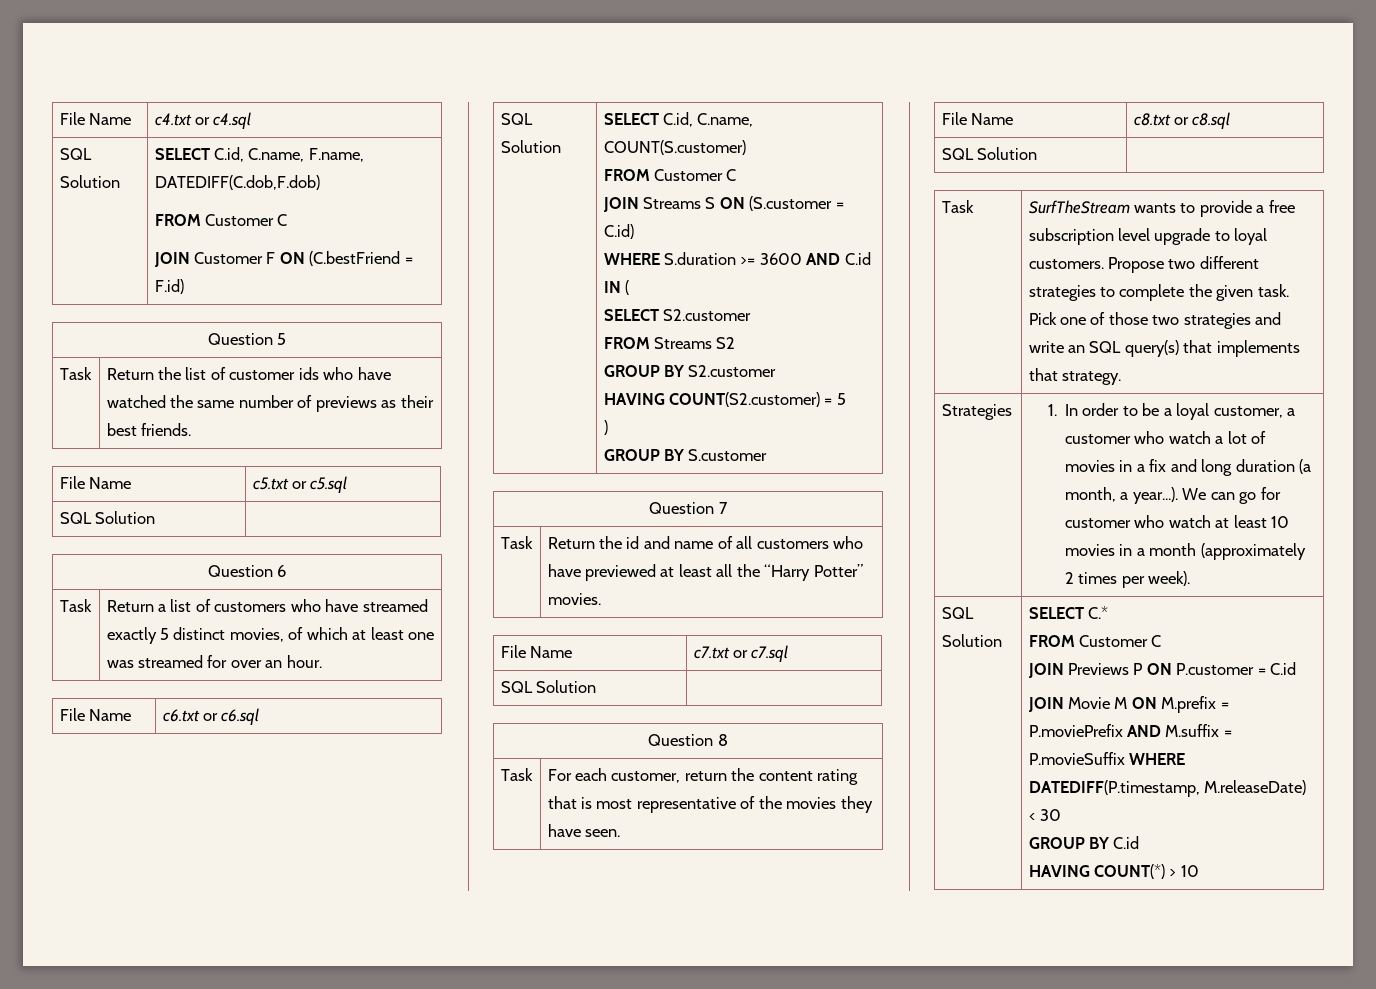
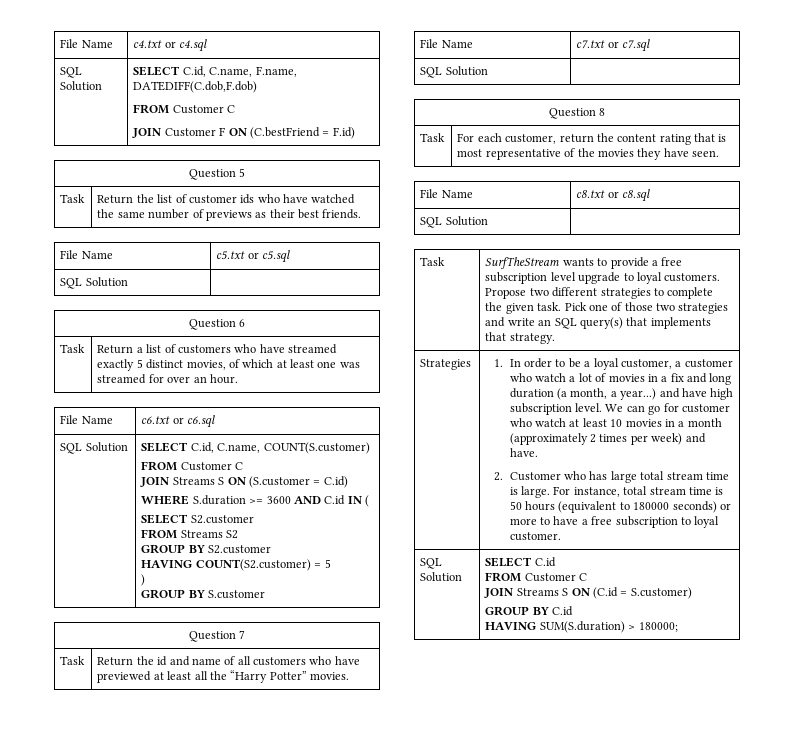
[1132,487,1178,504] year...). -> [620,388,734,400] [509,403,603,415] year...) and have high subscription level.
[1148,571,1191,586] [941,607,974,619] [941,634,1002,647] [1028,606,1108,619] [1028,635,1162,647] [1027,662,1297,678] [1027,696,1229,713] [1028,724,1232,737] [1028,752,1185,765] [1028,780,1306,797] [1028,809,1061,821] week). // SQL Solution | SELECT C.* // FROM Customer C // JOIN Previews P ON P.customer = C.id // JOIN Movie M ON M.prefix = P.moviePrefix AND M.suffix = P.movieSuffix WHERE DATEDIFF(P.timestamp, M.releaseDate) < 30 -> [651,433,706,445] [509,448,538,457] [494,471,729,483] [509,486,724,498] [509,501,731,513] [509,516,720,528] [509,532,561,541] [420,558,443,569] [420,572,463,582] [485,557,556,567] [485,572,588,582] [484,587,692,599] week) and have. // 2. Customer who has large total stream time is large. For instance, total stream time is 50 hours (equivalent to 180000 seconds) or more to have a free subscription to loyal customer. // SQL Solution | SELECT C.id // FROM Customer C // JOIN Streams S ON (C.id = S.customer)
[1093,864,1199,879] COUNT(*) > 10 -> [539,621,678,633] SUM(S.duration) > 180000;

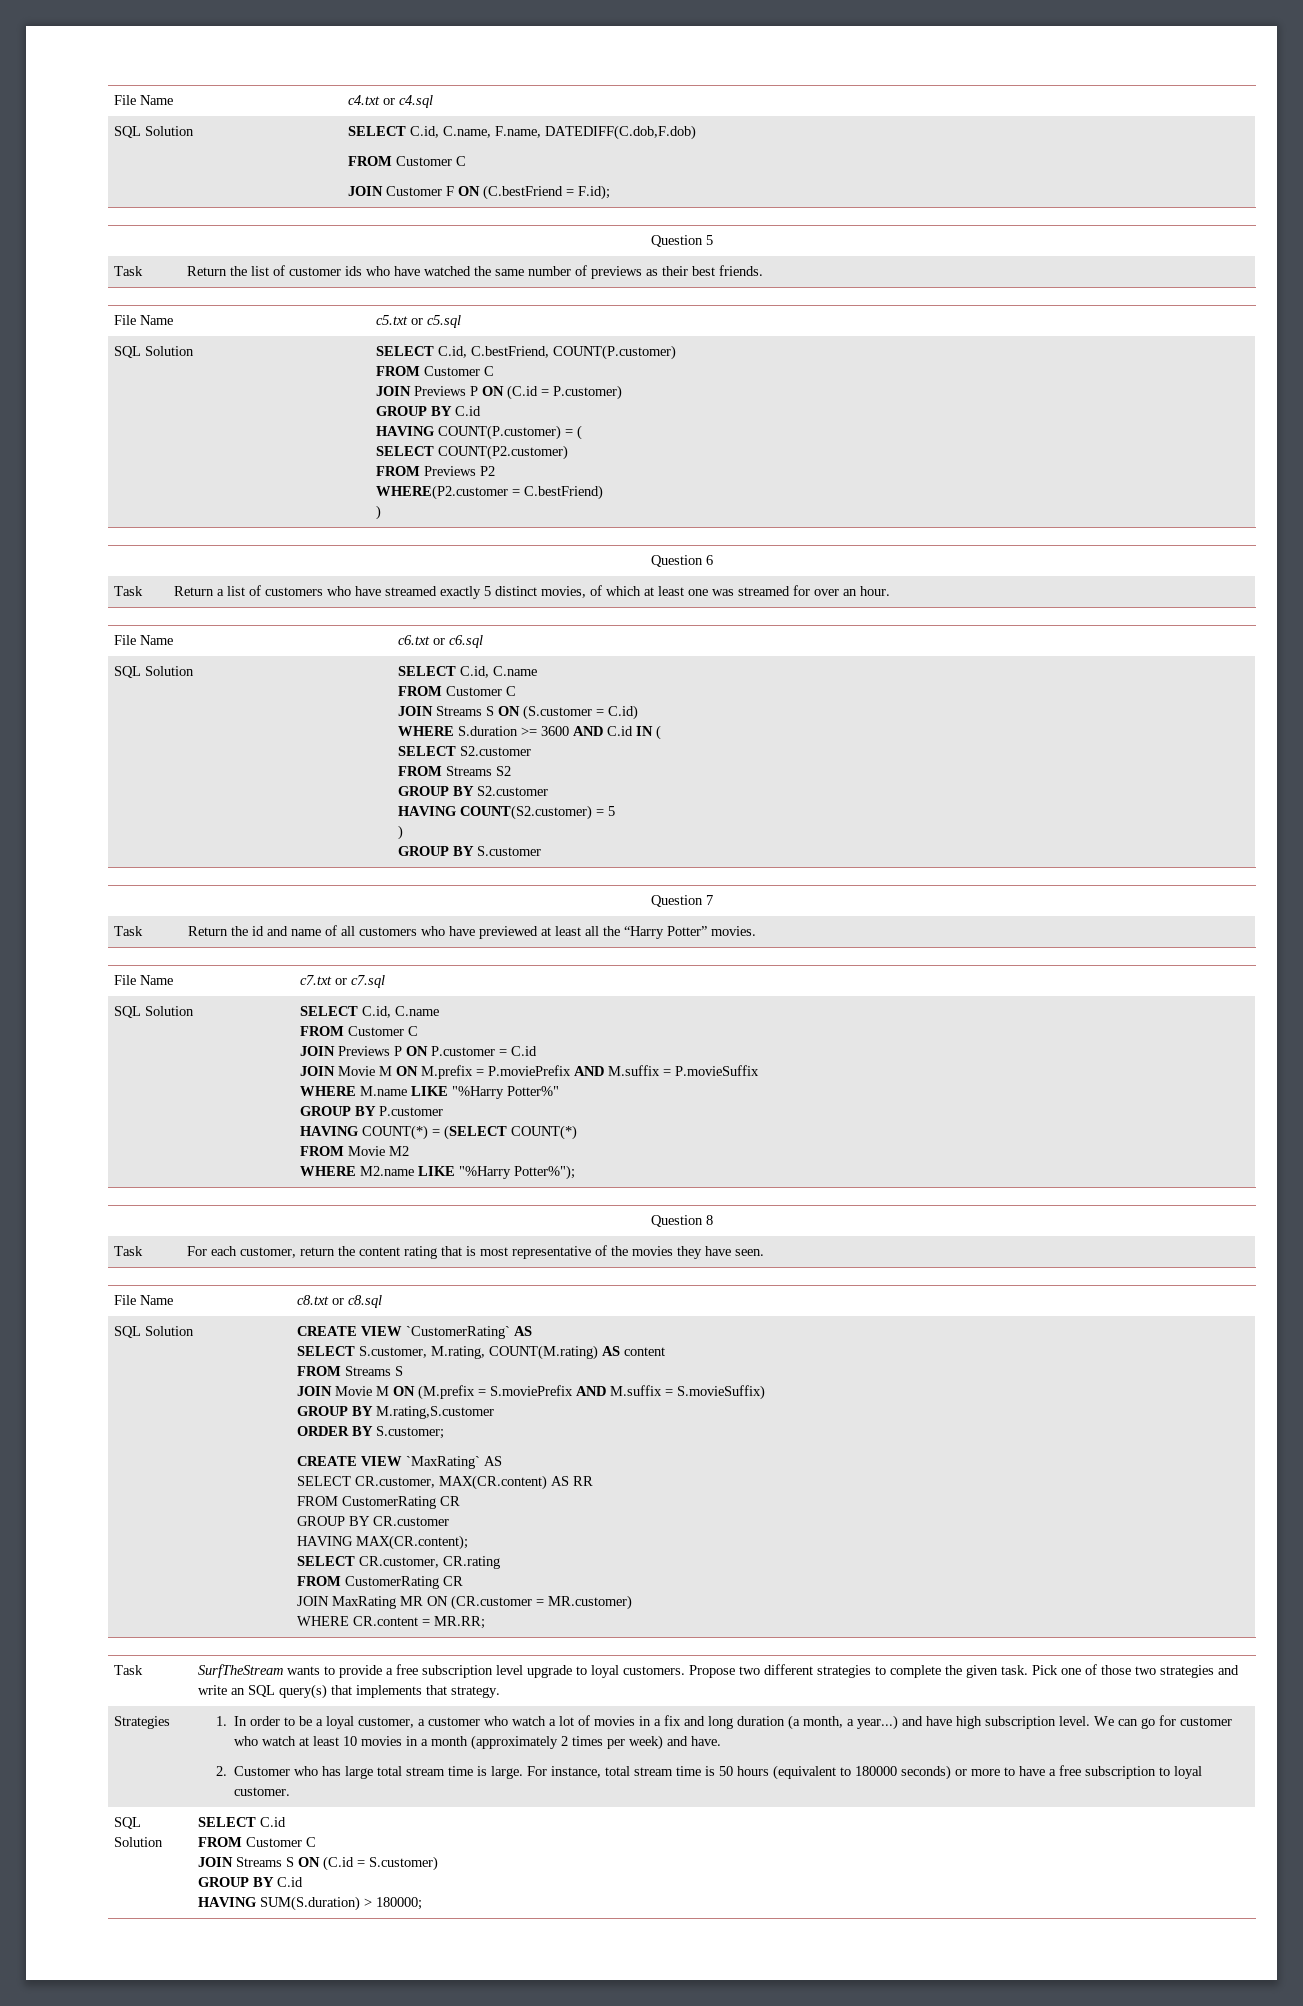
[332,127,355,139] F.id) -> [578,185,611,200] F.id);
(128, 282) none -> [376,345,677,360] [376,366,495,376] [376,385,623,400] [376,406,482,416] [376,425,583,440] [376,445,569,460] [376,466,496,476] [376,485,604,500] [376,505,382,520] SELECT C.id, C.bestFriend, COUNT(P.customer) // FROM Customer C // JOIN Previews P ON (C.id = P.customer) // GROUP BY C.id // HAVING COUNT(P.customer) = ( // SELECT COUNT(P2.customer) // FROM Previews P2 // WHERE(P2.customer = C.bestFriend) // )
[217,442,370,454] C.name, COUNT(S.customer) -> [493,666,538,676] C.name
(488, 71) none -> [300,1006,440,1018] [300,1026,419,1036] [300,1046,538,1056] [300,1065,760,1079] [300,1086,560,1099] [300,1106,444,1116] [300,1125,578,1140] [300,1146,410,1156] [300,1165,576,1180] SELECT C.id, C.name // FROM Customer C // JOIN Previews P ON P.customer = C.id // JOIN Movie M ON M.prefix = P.moviePrefix AND M.suffix = P.movieSuffix // WHERE M.name LIKE "%Harry Potter%" // GROUP BY P.customer // HAVING COUNT(*) = (SELECT COUNT(*) // FROM Movie M2 // WHERE M2.name LIKE "%Harry Potter%");
(488, 221) none -> [297,1326,533,1339] [297,1345,666,1360] [297,1366,404,1376] [297,1385,766,1400] [297,1406,495,1419] [297,1426,445,1439] [297,1456,503,1469] [297,1475,594,1490] [297,1496,461,1509] [297,1516,450,1526] [297,1535,469,1550] [297,1556,501,1569] [297,1576,464,1589] [297,1595,633,1610] [297,1616,486,1629] CREATE VIEW `CustomerRating` AS // SELECT S.customer, M.rating, COUNT(M.rating) AS content // FROM Streams S // JOIN Movie M ON (M.prefix = S.moviePrefix AND M.suffix = S.movieSuffix) // GROUP BY M.rating,S.customer // ORDER BY S.customer; // CREATE VIEW `MaxRating` AS // SELECT CR.customer, MAX(CR.content) AS RR // FROM CustomerRating CR // GROUP BY CR.customer // HAVING MAX(CR.content); // SELECT CR.customer, CR.rating // FROM CustomerRating CR // JOIN MaxRating MR ON (CR.customer = MR.customer) // WHERE CR.content = MR.RR;

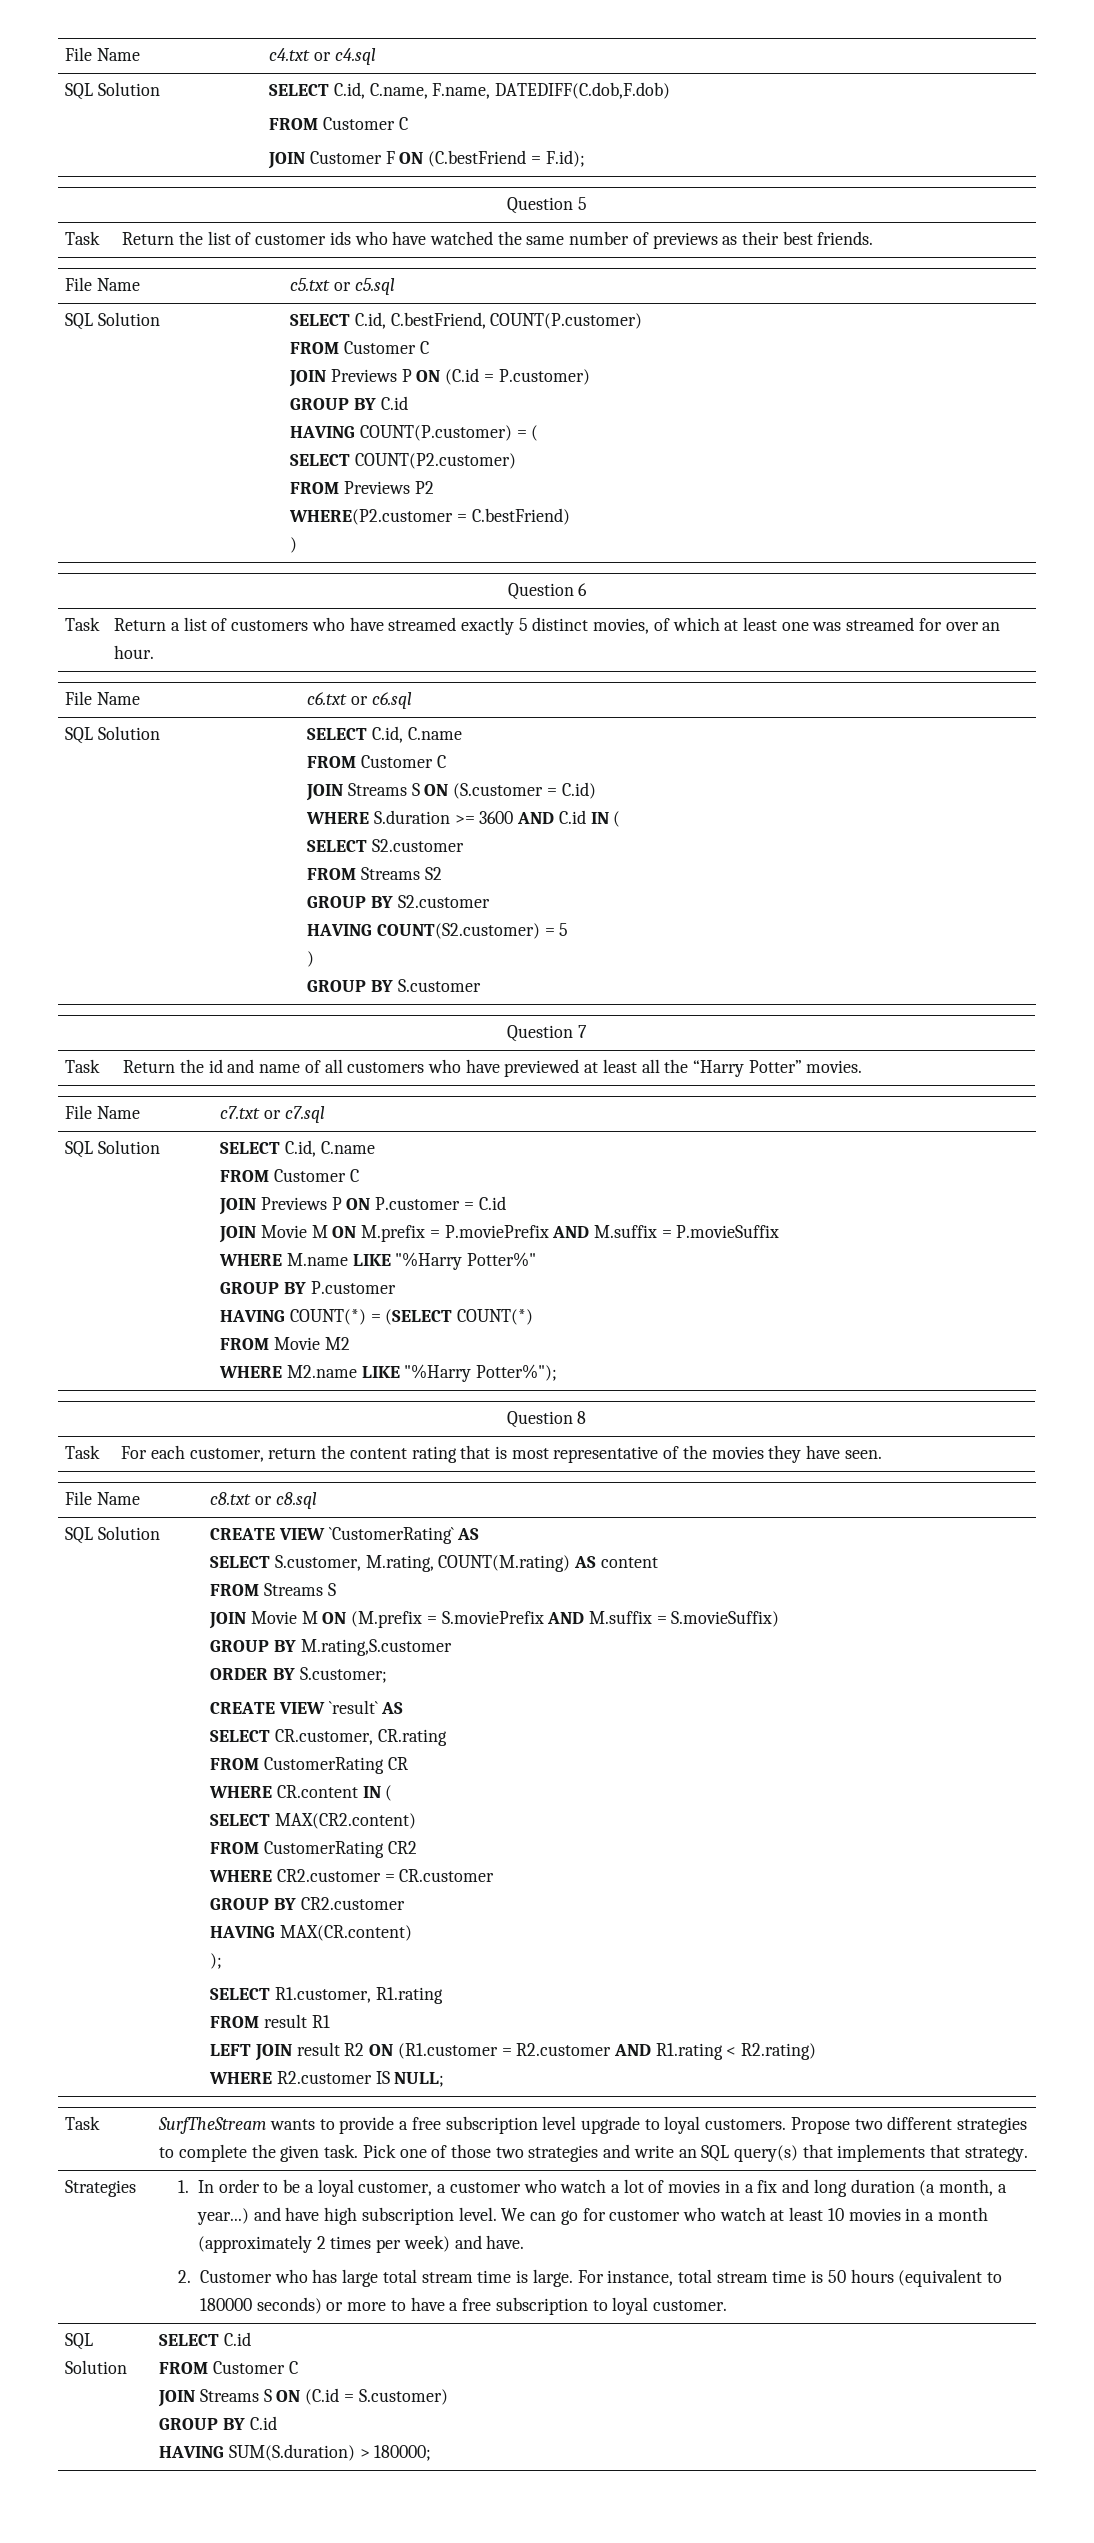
[406,1456,503,1469] [297,1475,594,1490] [297,1496,461,1509] [297,1516,450,1526] [297,1535,469,1550] `MaxRating` AS // SELECT CR.customer, MAX(CR.content) AS RR // FROM CustomerRating CR // GROUP BY CR.customer // HAVING MAX(CR.content); -> [328,1700,404,1714] `result` AS
[297,1595,633,1610] [297,1616,486,1629] JOIN MaxRating MR ON (CR.customer = MR.customer) // WHERE CR.content = MR.RR; -> [209,1785,393,1801] [210,1813,416,1829] [210,1841,417,1858] [209,1869,495,1882] [210,1897,405,1910] [210,1925,412,1941] [210,1953,223,1969] [210,1987,443,2004] [210,2014,330,2028] [210,2042,817,2061] [209,2071,445,2087] WHERE CR.content IN ( // SELECT MAX(CR2.content) // FROM CustomerRating CR2 // WHERE CR2.customer = CR.customer // GROUP BY CR2.customer // HAVING MAX(CR.content) // ); // SELECT R1.customer, R1.rating // FROM result R1 // LEFT JOIN result R2 ON (R1.customer = R2.customer AND R1.rating < R2.rating) // WHERE R2.customer IS NULL;

